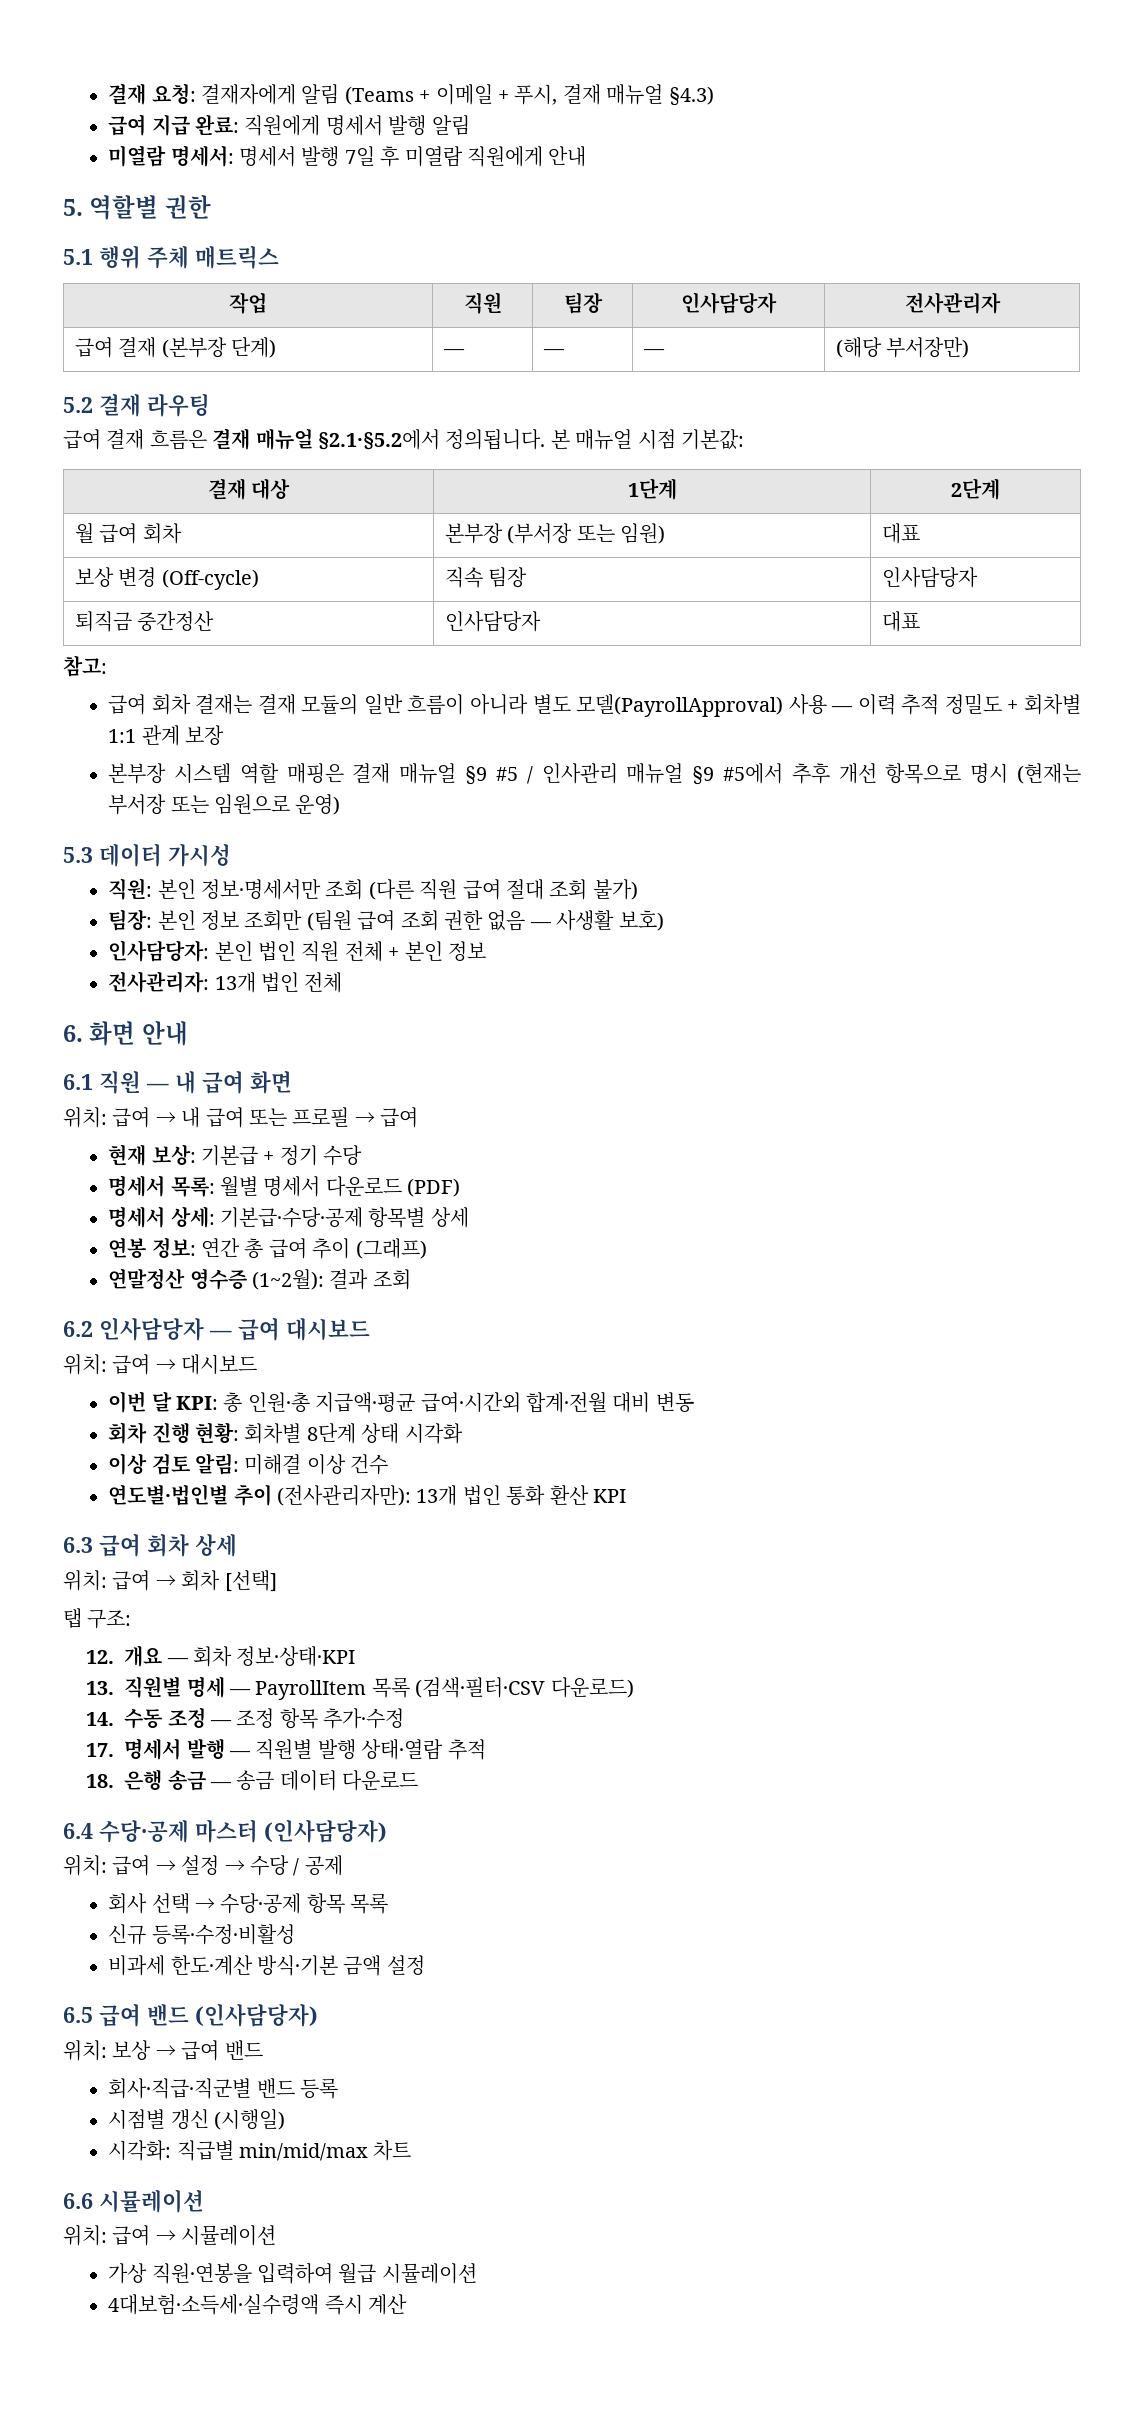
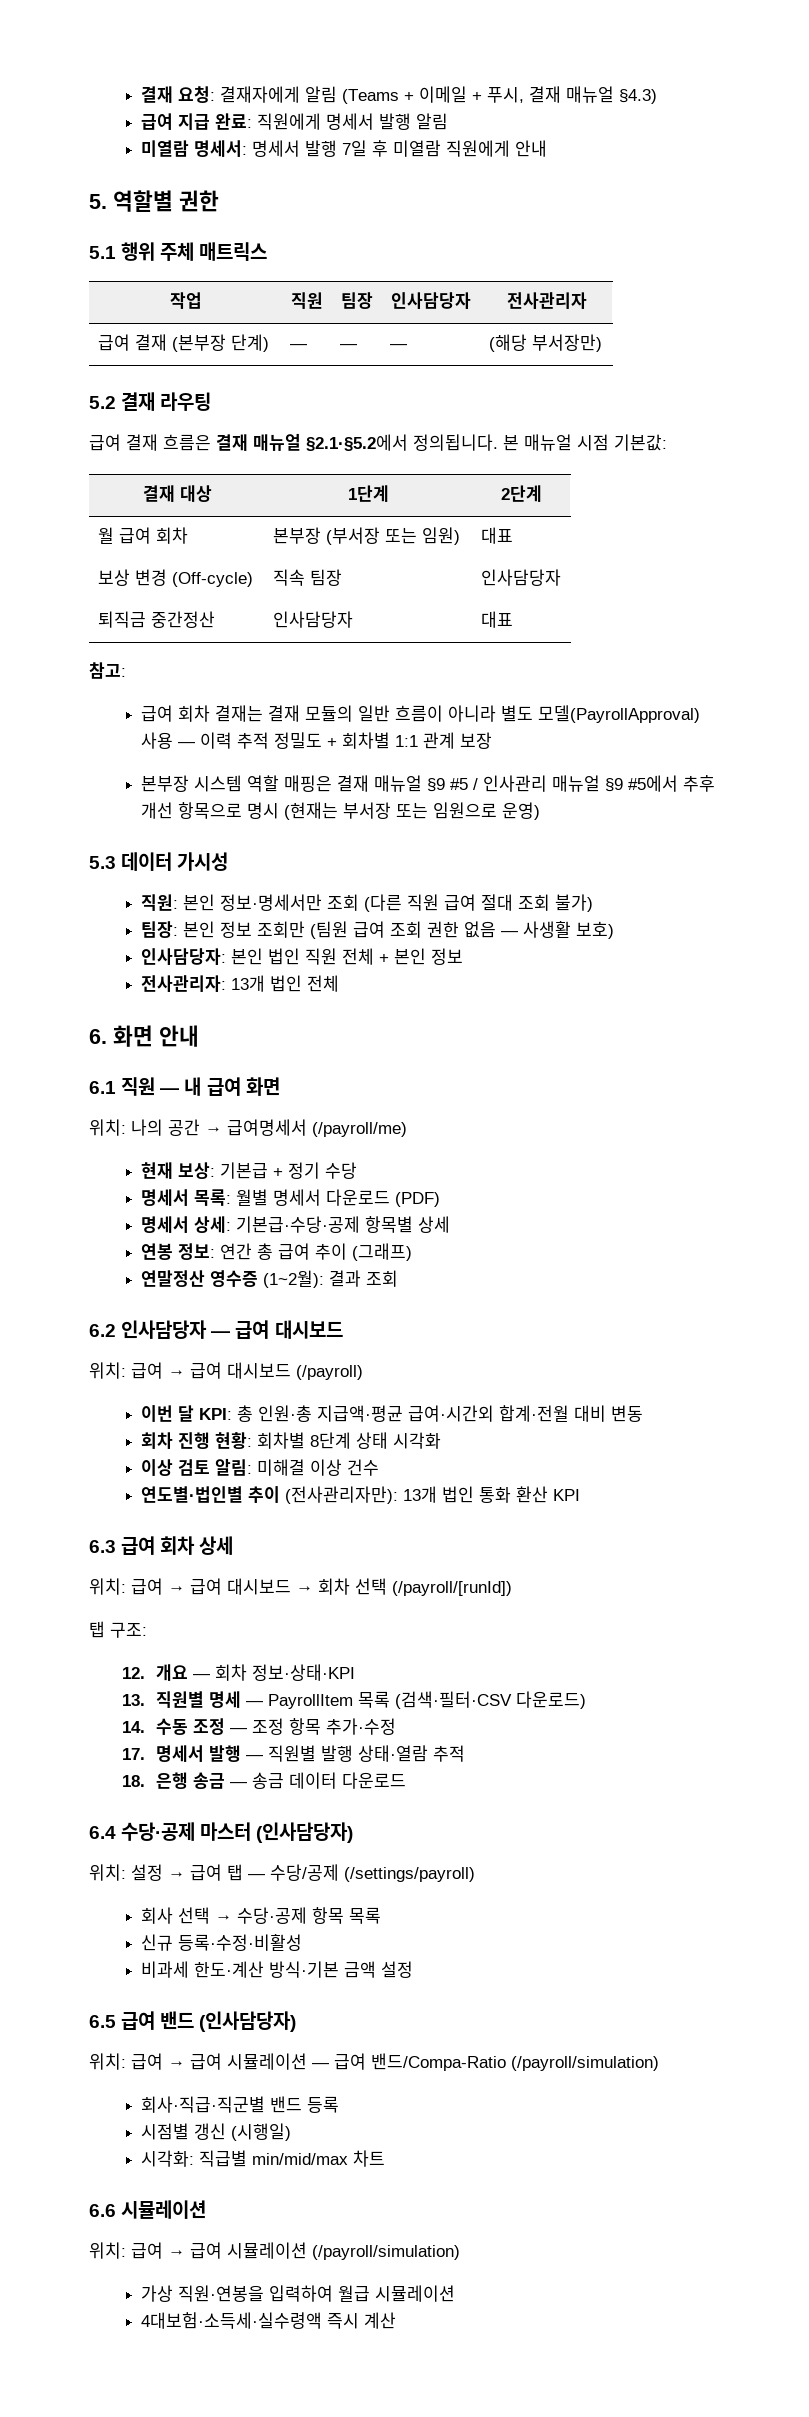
[112,1107,419,1128] 급여 → 내 급여 또는 프로필 → 급여 -> [131,1119,407,1137] 나의 공간 → 급여명세서 (/payroll/me)
[181,1354,258,1375] 대시보드 -> [190,1362,363,1380] 급여 대시보드 (/payroll)
[181,1570,277,1592] 회차 [선택] -> [190,1578,512,1596] 급여 대시보드 → 회차 선택 (/payroll/[runId])
[112,1855,343,1876] 급여 → 설정 → 수당 / 공제 -> [131,1864,475,1882] 설정 → 급여 탭 — 수당/공제 (/settings/payroll)
[112,2040,263,2061] 보상 → 급여 밴드 -> [131,2053,659,2071] 급여 → 급여 시뮬레이션 — 급여 밴드/Compa-Ratio (/payroll/simulation)
[181,2225,277,2246] 시뮬레이션 -> [190,2242,460,2260] 급여 시뮬레이션 (/payroll/simulation)

